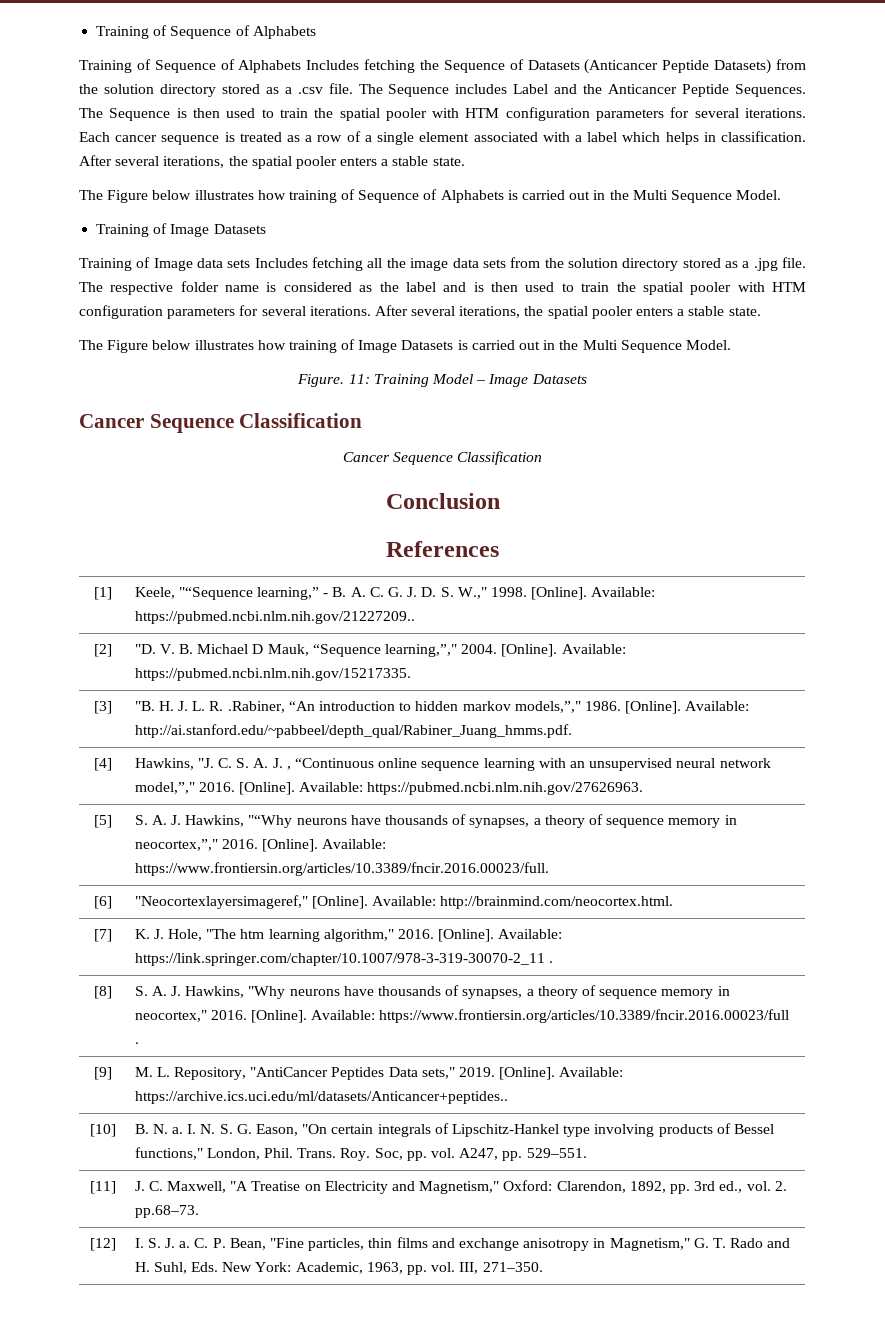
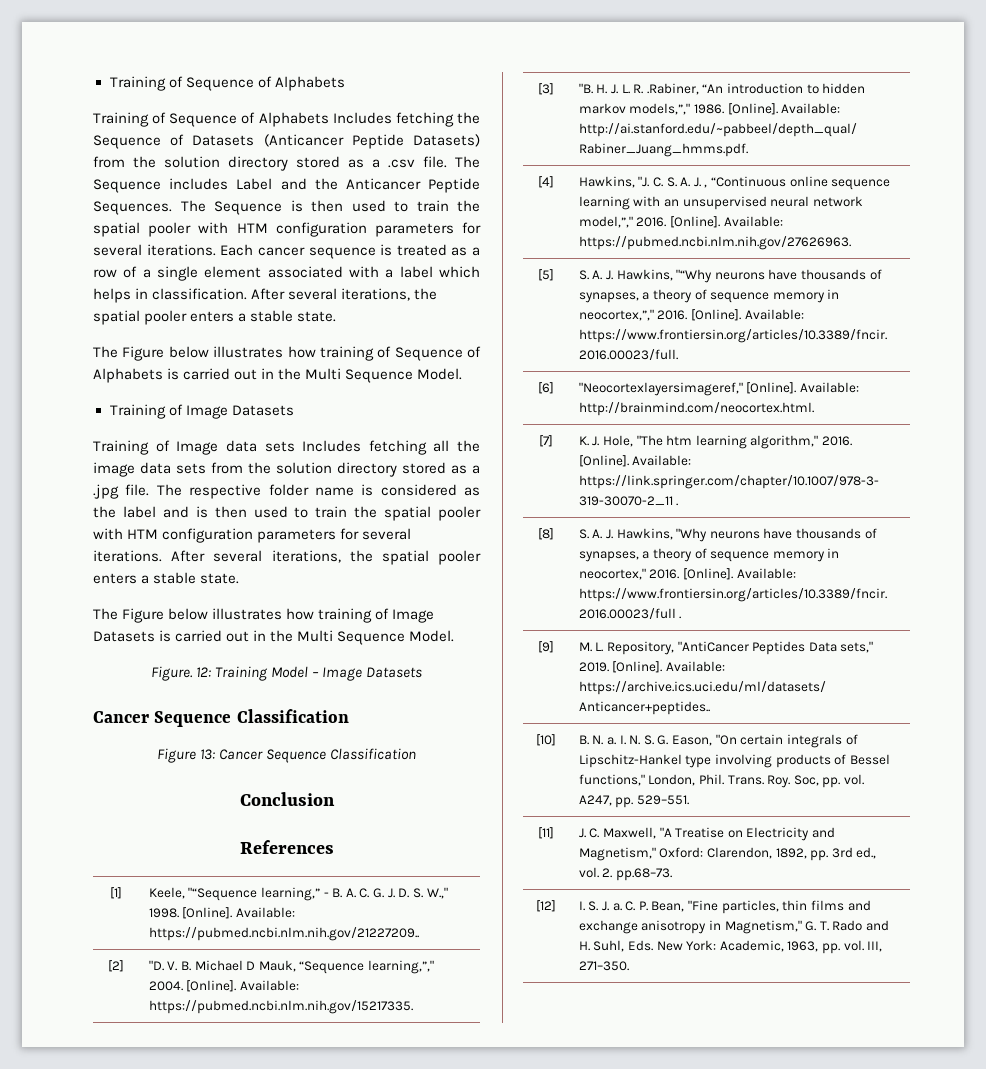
[348,374,370,384] 11: -> [195,667,211,677] 12:
(363, 420) none -> [156,748,215,763] Figure 13:

